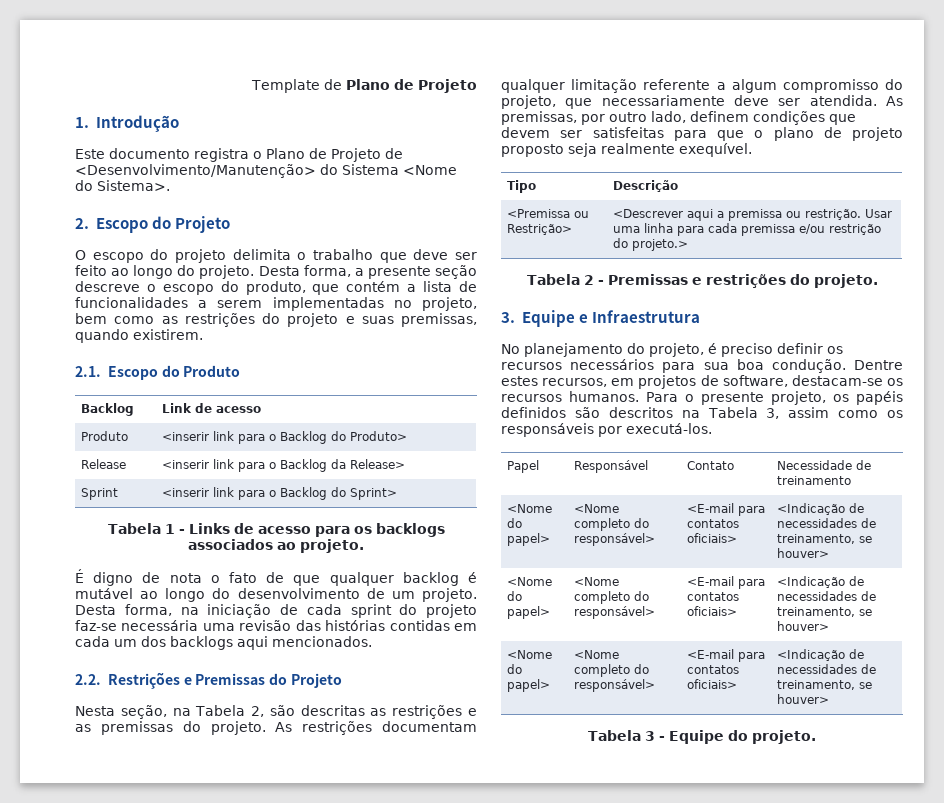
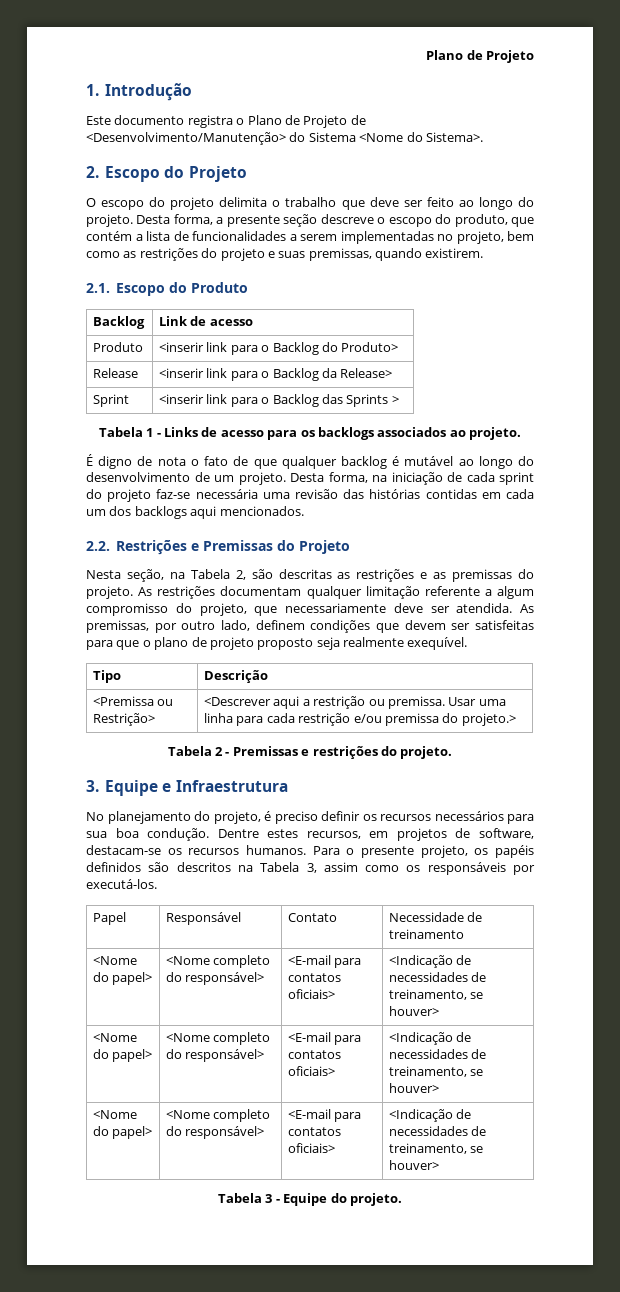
[251,79,342,93] Template de -> (426, 55) none
[331,487,398,500] do Sprint> -> [321,394,399,407] das Sprints >
[728,209,862,221] premissa ou restrição. -> [313,696,445,709] restrição ou premissa.
[741,224,882,236] premissa e/ou restrição -> [298,713,439,726] restrição e/ou premissa

